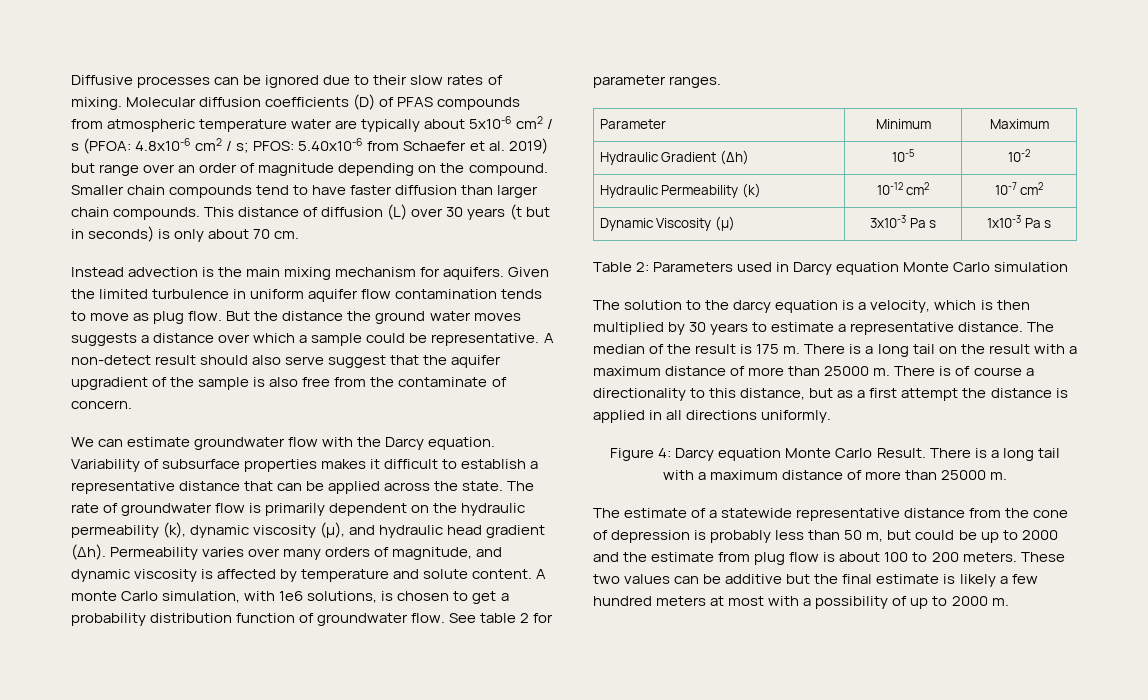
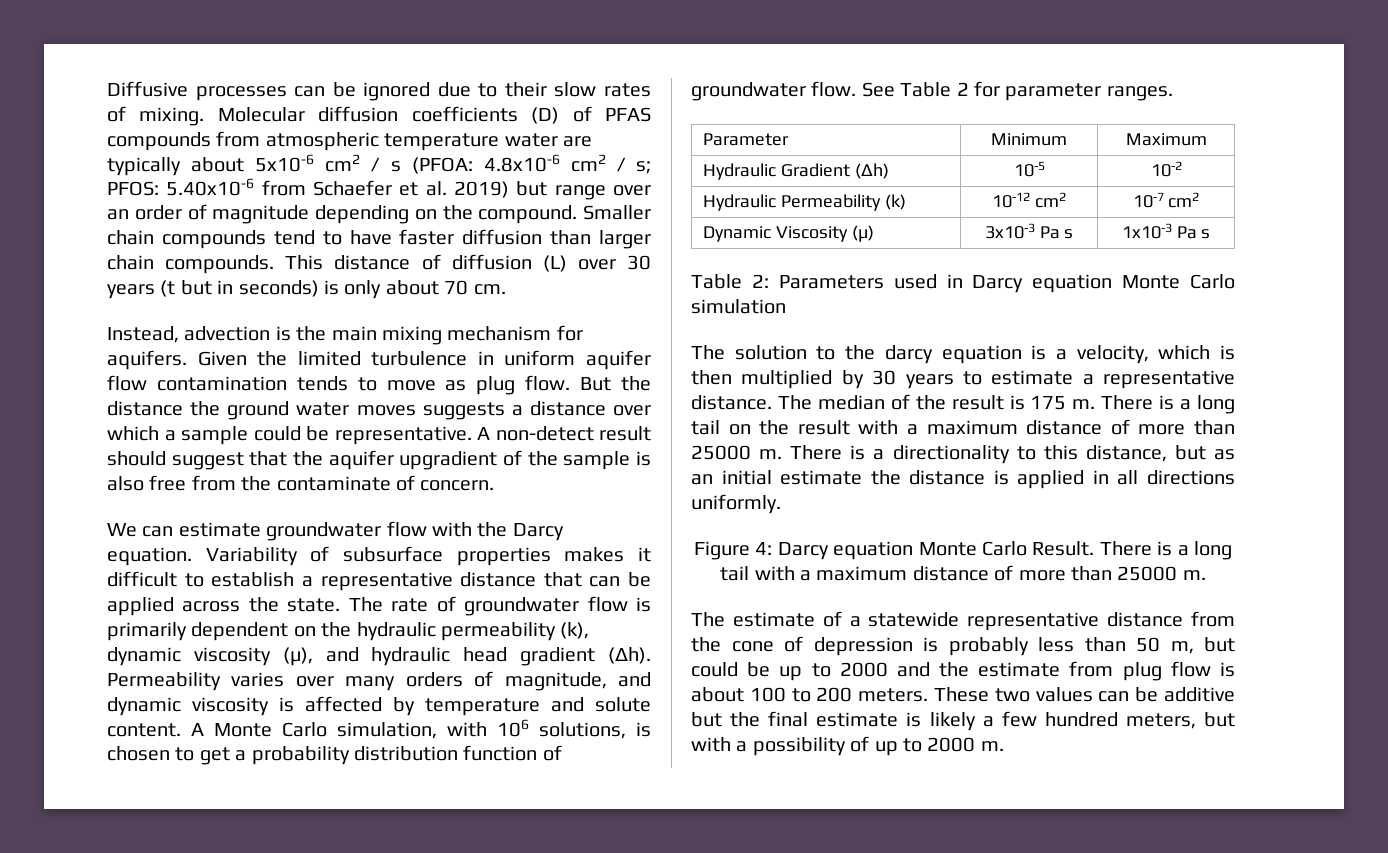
[71,267,124,277] Instead -> [107,326,179,343] Instead,
[252,355,325,365] also serve -> (166, 458) none
[71,591,117,601] monte -> [214,723,272,737] Monte
[279,591,304,601] 1e6 -> [497,719,529,737] 106
[480,613,517,623] table -> [900,82,952,97] Table
[955,366,1022,376] of course -> (866, 452) none
[857,388,959,401] a first attempt -> [691,470,863,485] an initial estimate
[656,596,765,606] meters at most -> [1125,712,1235,729] meters, but

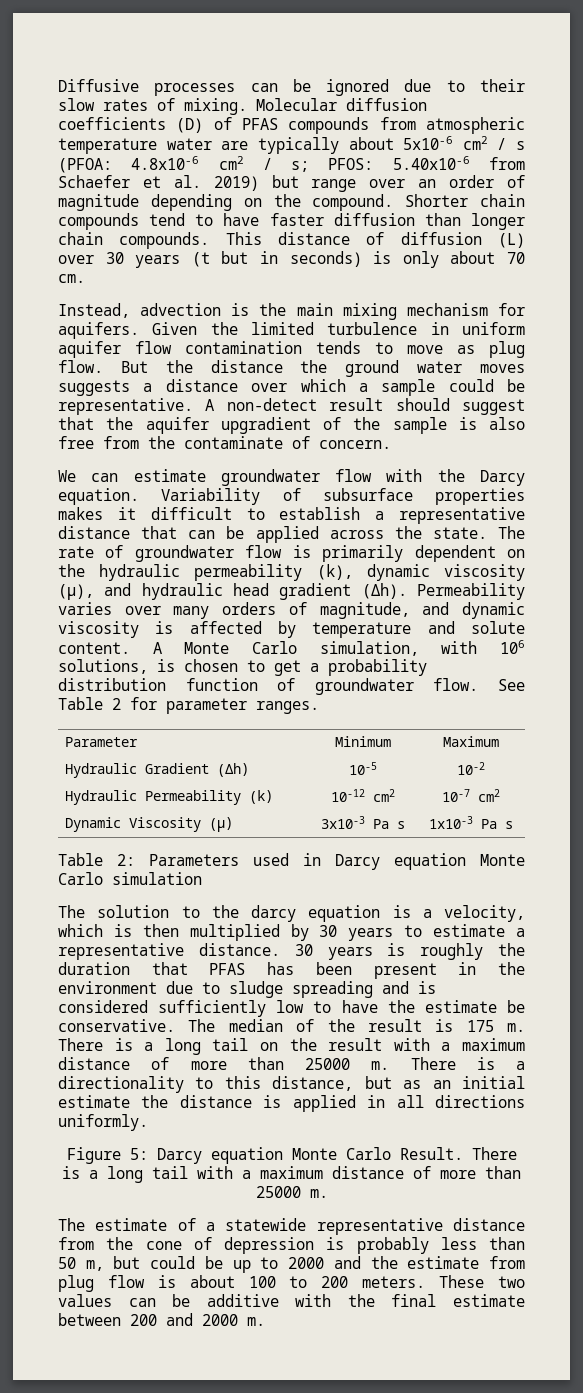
[583,205,651,220] Smaller -> [405,194,469,207] Shorter
[599,230,651,249] larger -> [471,213,525,230] longer
(772, 402) none -> [294,943,525,960] [58,962,525,979] [58,981,436,998] [58,1000,526,1017] [58,1019,175,1032] 30 years is roughly the duration that PFAS has been present in the environment due to sludge spreading and is considered sufficiently low to have the estimate be conservative.
[755,542,773,555] 4: -> [129,1148,148,1160] 5:
[691,712,722,727] but -> [295,1294,332,1307] with
[906,711,1235,731] [691,736,922,756] is likely a few hundred meters, but with a possibility of up to -> [58,1313,193,1326] between 200 and

